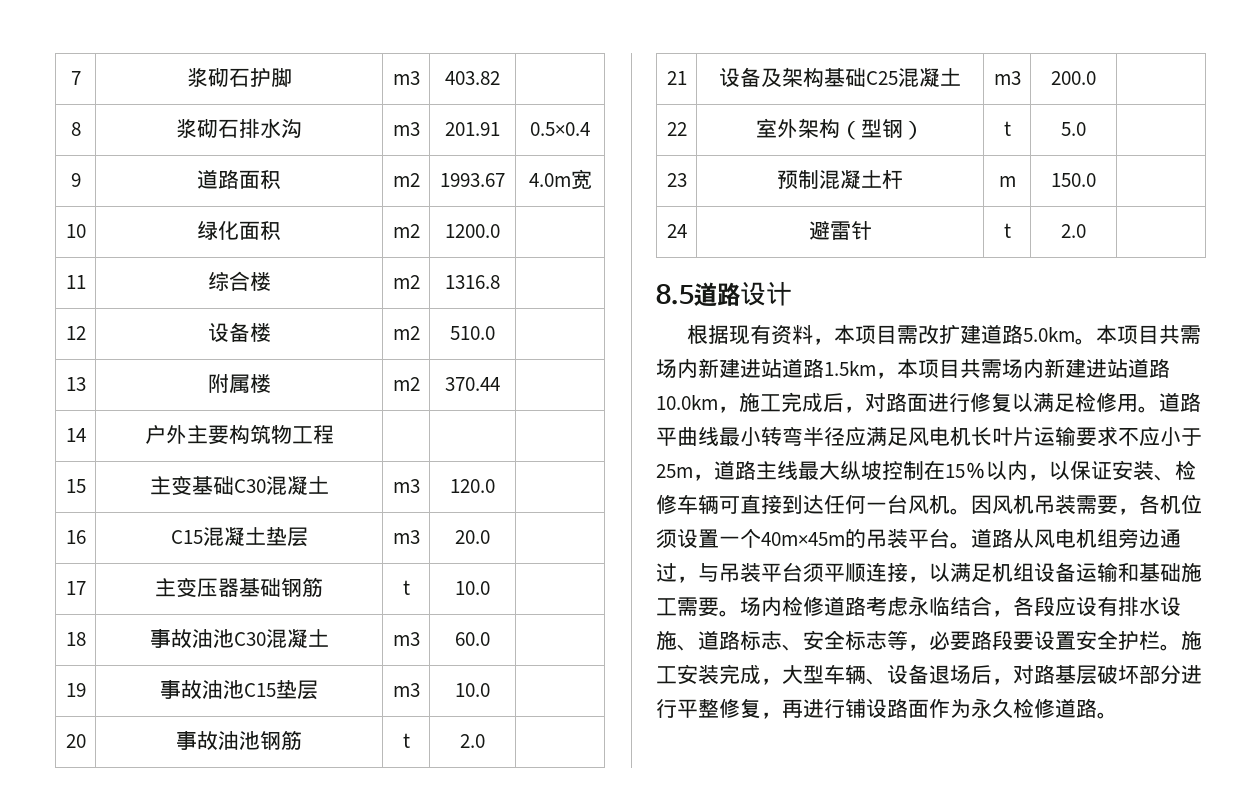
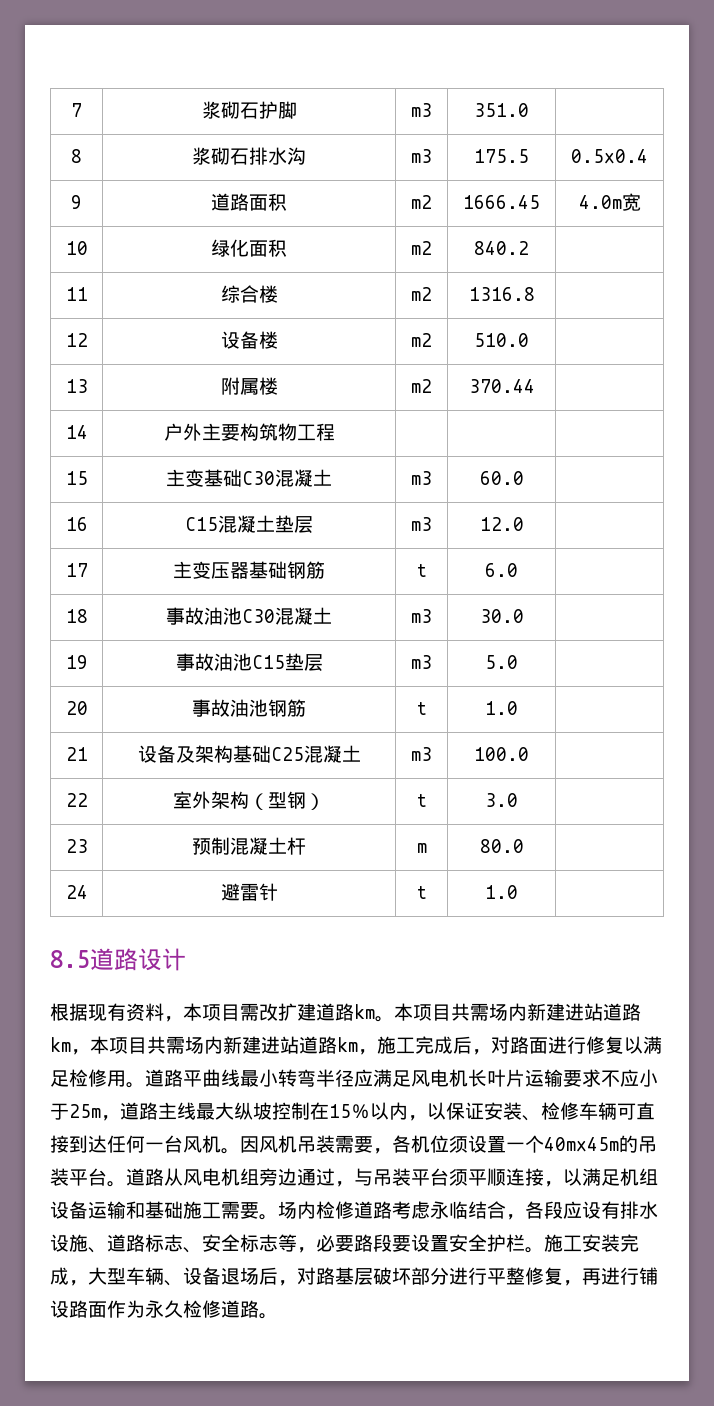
[445,71,500,85] 403.82 -> [474,103,529,117] 351.0
[445,122,500,136] 201.91 -> [474,149,529,163] 175.5
[440,173,505,187] 1993.67 -> [463,195,540,209] 1666.45
[445,224,500,238] 1200.0 -> [474,241,529,255] 840.2
[450,479,495,493] 120.0 -> [479,471,524,485] 60.0
[455,530,490,544] 20.0 -> [479,517,524,531] 12.0
[455,581,490,595] 10.0 -> [485,563,518,577] 6.0
[455,632,490,646] 60.0 -> [479,609,524,623] 30.0
[455,683,490,697] 10.0 -> [485,655,518,669] 5.0
[460,734,485,748] 2.0 -> [485,701,518,715] 1.0
[1051,71,1096,85] 200.0 -> [474,747,529,761] 100.0
[1061,122,1086,136] 5.0 -> [485,793,518,807] 3.0
[1051,173,1096,187] 150.0 -> [479,839,524,853] 80.0
[1061,224,1086,238] 2.0 -> [485,885,518,899] 1.0
[1022,327,1075,342] 5.0km -> [354,1004,375,1019] km
[824,361,876,376] 1.5km -> [50,1037,71,1052] km
[656,395,718,410] 10.0km -> [337,1037,358,1052] km

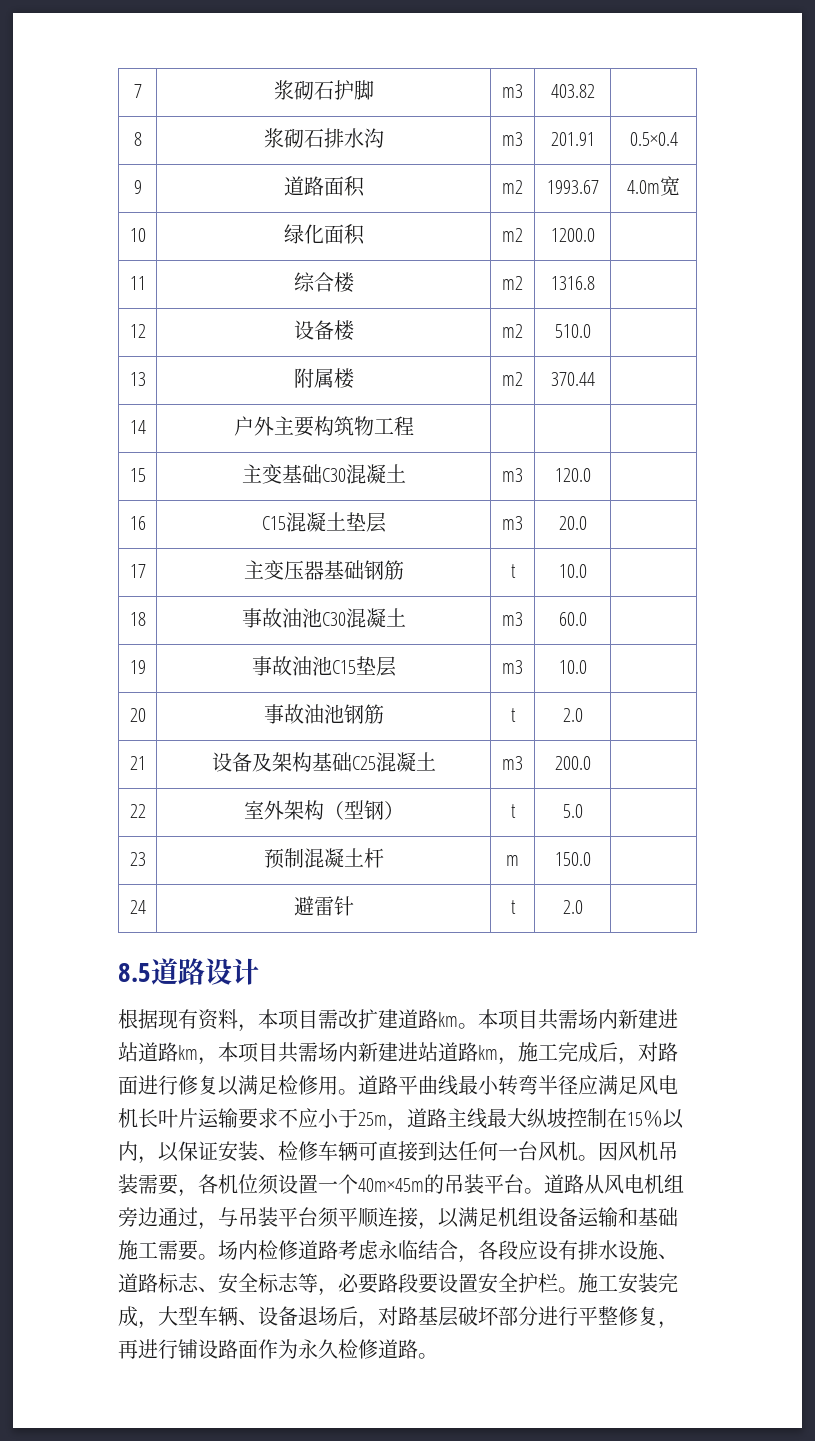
[474,103,529,117] 351.0 -> [550,84,595,98] 403.82
[474,149,529,163] 175.5 -> [550,132,595,146] 201.91
[463,195,540,209] 1666.45 -> [546,180,599,194] 1993.67
[474,241,529,255] 840.2 -> [550,228,595,242] 1200.0
[479,471,524,485] 60.0 -> [554,468,591,482] 120.0
[479,517,524,531] 12.0 -> [558,516,587,530] 20.0
[485,563,518,577] 6.0 -> [558,564,587,578] 10.0
[479,609,524,623] 30.0 -> [558,612,587,626] 60.0
[485,655,518,669] 5.0 -> [558,660,587,674] 10.0
[485,701,518,715] 1.0 -> [562,708,583,722] 2.0
[474,747,529,761] 100.0 -> [554,756,591,770] 200.0
[485,793,518,807] 3.0 -> [562,804,583,818] 5.0
[479,839,524,853] 80.0 -> [554,852,591,866] 150.0
[485,885,518,899] 1.0 -> [562,900,583,914] 2.0

